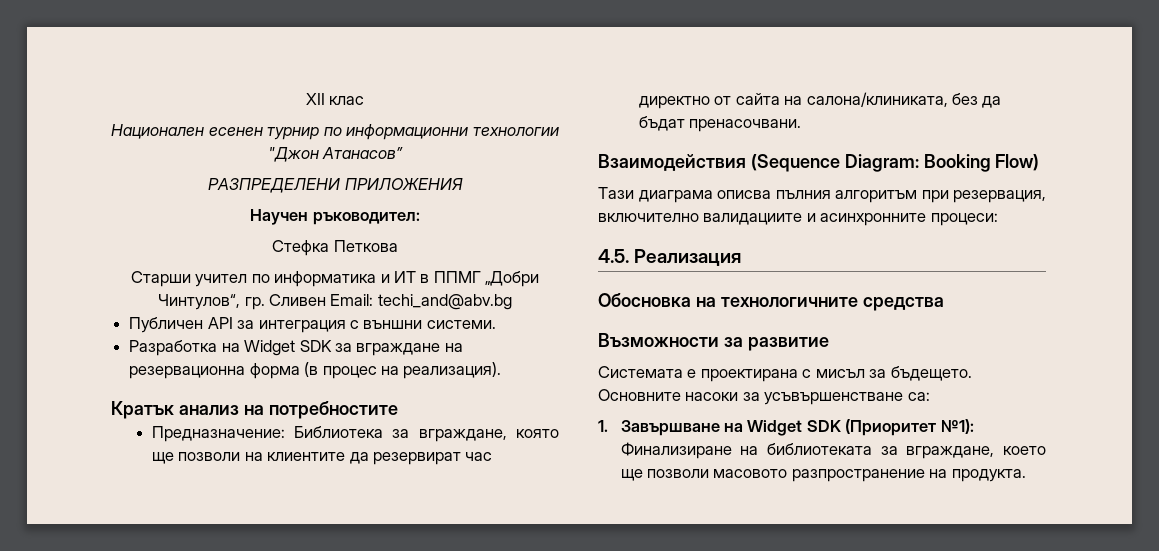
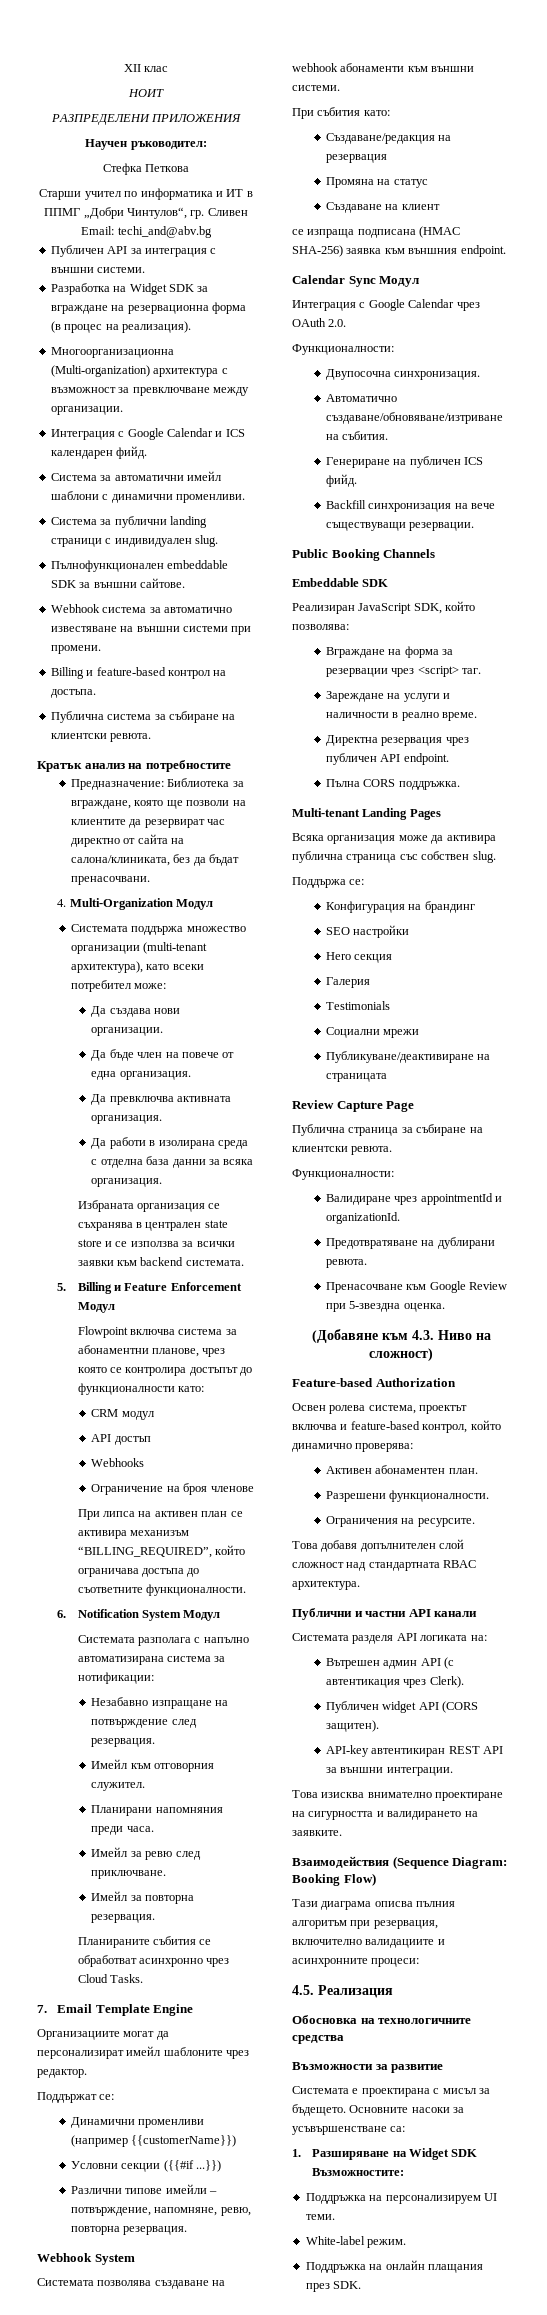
[111,124,559,140] [267,147,404,162] Национален есенен турнир по информационни технологии "Джон Атанасов” -> [128,89,164,97] НОИТ
(502, 370) none -> [50,347,174,358] [50,365,228,377] [50,387,249,396] [50,406,123,415] [50,428,245,440] [50,446,148,459] [50,471,221,481] [50,491,245,503] [50,516,207,528] [50,535,218,547] [50,560,229,572] [50,578,185,588] [50,604,232,613] [50,626,252,635] [50,645,101,654] [50,667,227,679] [50,689,96,698] [50,711,236,723] [50,733,152,742] // Многоорганизационна (Multi-organization) архитектура с възможност за превключване между организации. // Интеграция с Google Calendar и ICS календарен фийд. // Система за автоматични имейл шаблони с динамични променливи. // Система за публични landing страници с индивидуален slug. // Пълнофункционален embeddable SDK за външни сайтове. // Webhook система за автоматично известяване на външни системи при промени. // Billing и feature-based контрол на достъпа. // Публична система за събиране на клиентски ревюта.
(802, 125) none -> [57,898,214,910] [71,924,246,935] [71,942,208,954] [71,961,204,973] [71,980,167,992] [91,1006,181,1017] [91,1027,164,1036] [91,1049,235,1061] [91,1071,191,1080] [91,1094,232,1105] [91,1115,163,1124] [91,1137,248,1149] [91,1156,254,1168] [91,1178,163,1187] [77,1200,221,1212] [77,1220,228,1231] [77,1239,235,1247] [77,1257,244,1266] [57,1282,242,1294] [77,1302,115,1313] [77,1326,237,1338] [77,1345,226,1357] [77,1367,253,1376] [77,1383,205,1395] [91,1409,154,1420] [91,1434,151,1445] [91,1458,145,1467] [91,1483,254,1495] [77,1509,243,1520] [77,1530,190,1539] [77,1545,246,1558] [77,1568,200,1577] [77,1584,247,1596] [57,1609,221,1621] [77,1635,249,1646] [77,1656,226,1665] [77,1672,154,1684] [91,1697,229,1709] [91,1719,197,1728] [91,1738,156,1747] [91,1759,215,1772] [91,1782,146,1791] [91,1805,223,1816] [91,1826,154,1835] [91,1847,201,1860] [91,1870,167,1879] [91,1891,195,1904] [91,1914,156,1923] [77,1936,212,1948] [77,1955,230,1967] [77,1974,144,1983] [37,2004,194,2016] [37,2029,169,2040] [37,2046,250,2059] [37,2069,87,2078] [37,2092,115,2103] [71,2117,205,2128] [71,2135,237,2147] [71,2160,222,2172] [71,2184,218,2194] [71,2207,251,2216] [71,2226,188,2235] [37,2253,135,2265] [37,2278,226,2289] [292,63,475,72] [292,85,340,91] [292,107,390,119] [326,133,452,144] [326,154,388,163] [326,177,428,188] [326,202,440,213] [292,226,461,238] [292,245,506,257] [292,275,420,287] [292,299,480,311] [292,318,347,327] [292,344,394,355] [326,369,481,380] [326,394,398,402] [326,412,504,424] [326,431,389,440] [326,456,484,468] [326,474,358,487] [326,500,496,512] [326,522,475,531] [292,549,436,561] [292,578,389,587] [292,601,476,614] [292,624,349,630] [326,646,454,658] [326,666,482,677] [326,691,451,702] [326,712,478,721] [326,735,469,746] [326,753,449,765] [326,779,460,790] [292,808,441,820] [292,833,496,844] [292,851,496,863] [292,877,365,888] [326,901,475,913] [326,925,410,938] [326,952,393,963] [326,977,371,988] [326,1001,391,1010] [326,1027,420,1038] [326,1051,491,1063] [326,1073,388,1082] [292,1100,415,1112] [292,1124,483,1136] [292,1146,393,1155] [292,1169,394,1180] [326,1193,503,1205] [326,1212,401,1224] [326,1237,495,1249] [326,1259,368,1268] [326,1281,508,1293] [326,1301,445,1312] [311,1329,491,1343] [369,1348,433,1361] [292,1378,456,1387] [292,1403,468,1414] [292,1420,501,1433] [292,1443,414,1452] [326,1465,478,1474] [326,1490,490,1502] [326,1516,475,1527] [292,1539,465,1552] [292,1560,477,1571] [292,1581,360,1590] [292,1608,478,1620] [292,1633,487,1644] [326,1657,455,1669] [326,1676,464,1688] [326,1701,479,1713] [326,1720,380,1732] [326,1745,504,1757] [326,1767,453,1776] [292,1790,504,1801] [292,1811,478,1820] [292,1830,342,1836] // 4. Multi-Organization Модул // Системата поддържа множество организации (multi-tenant архитектура), като всеки потребител може: // Да създава нови организации. // Да бъде член на повече от една организация. // Да превключва активната организация. // Да работи в изолирана среда с отделна база данни за всяка организация. // Избраната организация се съхранява в централен state store и се използва за всички заявки към backend системата. // 5. Billing и Feature Enforcement Модул // Flowpoint включва система за абонаментни планове, чрез която се контролира достъпът до функционалности като: // CRM модул // API достъп // Webhooks // Ограничение на броя членове // При липса на активен план се активира механизъм “BILLING_REQUIRED”, който ограничава достъпа до съответните функционалности. // 6. Notification System Модул // Системата разполага с напълно автоматизирана система за нотификации: // Незабавно изпращане на потвърждение след резервация. // Имейл към отговорния служител. // Планирани напомняния преди часа. // Имейл за ревю след приключване. // Имейл за повторна резервация. // Планираните събития се обработват асинхронно чрез Cloud Tasks. // 7. Email Template Engine // Организациите могат да персонализират имейл шаблоните чрез редактор. // Поддържат се: // Динамични променливи (например {{customerName}}) // Условни секции ({{#if ...}}) // Различни типове имейли – потвърждение, напомняне, ревю, повторна резервация. // Webhook System // Системата позволява създаване на webhook абонаменти към външни системи. // При събития като: // Създаване/редакция на резервация // Промяна на статус // Създаване на клиент // се изпраща подписана (HMAC SHA-256) заявка към външния endpoint. // Calendar Sync Модул // Интеграция с Google Calendar чрез OAuth 2.0. // Функционалности: // Двупосочна синхронизация. // Автоматично създаване/обновяване/изтриване на събития. // Генериране на публичен ICS фийд. // Backfill синхронизация на вече съществуващи резервации. // Public Booking Channels // Embeddable SDK // Реализиран JavaScript SDK, който позволява: // Вграждане на форма за резервации чрез <script> таг. // Зареждане на услуги и наличности в реално време. // Директна резервация чрез публичен API endpoint. // Пълна CORS поддръжка. // Multi-tenant Landing Pages // Всяка организация може да активира публична страница със собствен slug. // Поддържа се: // Конфигурация на брандинг // SEO настройки // Hero секция // Галерия // Testimonials // Социални мрежи // Публикуване/деактивиране на страницата // Review Capture Page // Публична страница за събиране на клиентски ревюта. // Функционалности: // Валидиране чрез appointmentId и organizationId. // Предотвратяване на дублирани ревюта. // Пренасочване към Google Review при 5-звездна оценка. // (Добавяне към 4.3. Ниво на сложност) // Feature-based Authorization // Освен ролева система, проектът включва и feature-based контрол, който динамично проверява: // Активен абонаментен план. // Разрешени функционалности. // Ограничения на ресурсите. // Това добавя допълнителен слой сложност над стандартната RBAC архитектура. // Публични и частни API канали // Системата разделя API логиката на: // Вътрешен админ API (с автентикация чрез Clerk). // Публичен widget API (CORS защитен). // API-key автентикиран REST API за външни интеграции. // Това изисква внимателно проектиране на сигурността и валидирането на заявките.
[620,419,974,436] [620,442,1046,459] [620,469,1026,482] Завършване на Widget SDK (Приоритет №1): Финализиране на библиотеката за вграждане, което ще позволи масовото разпространение на продукта. -> [312,2148,478,2160] [312,2168,405,2176] [305,2193,497,2204] [305,2214,335,2220] [305,2236,407,2248] [305,2260,483,2273] [305,2281,362,2292] Разширяване на Widget SDK Възможностите: // Поддръжка на персонализируем UI теми. // White-label режим. // Поддръжка на онлайн плащания през SDK.

